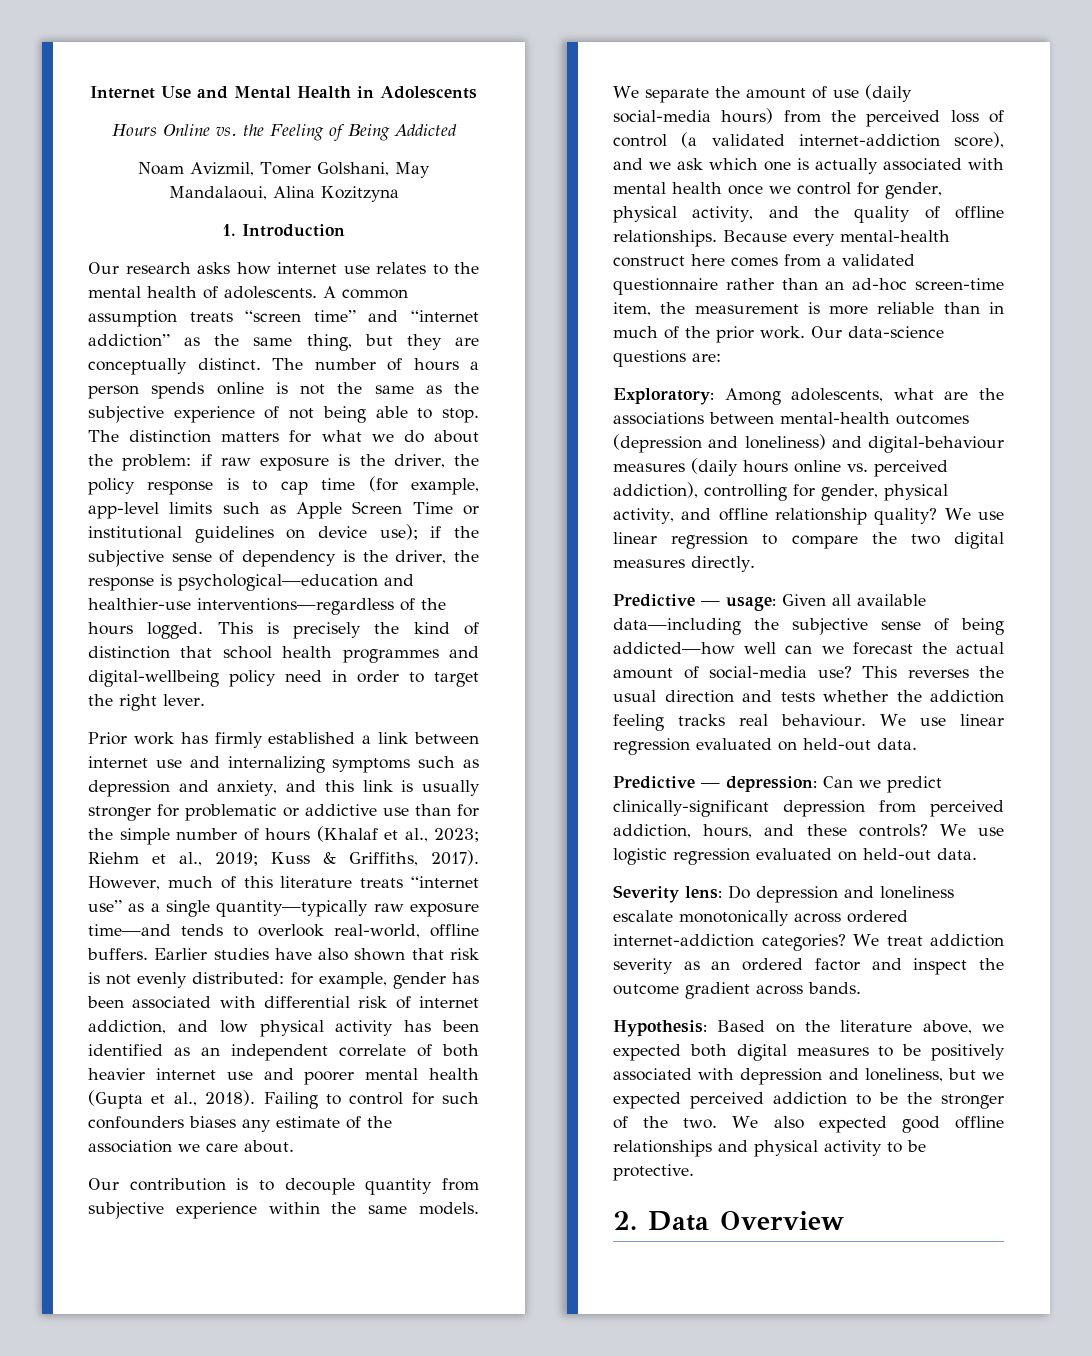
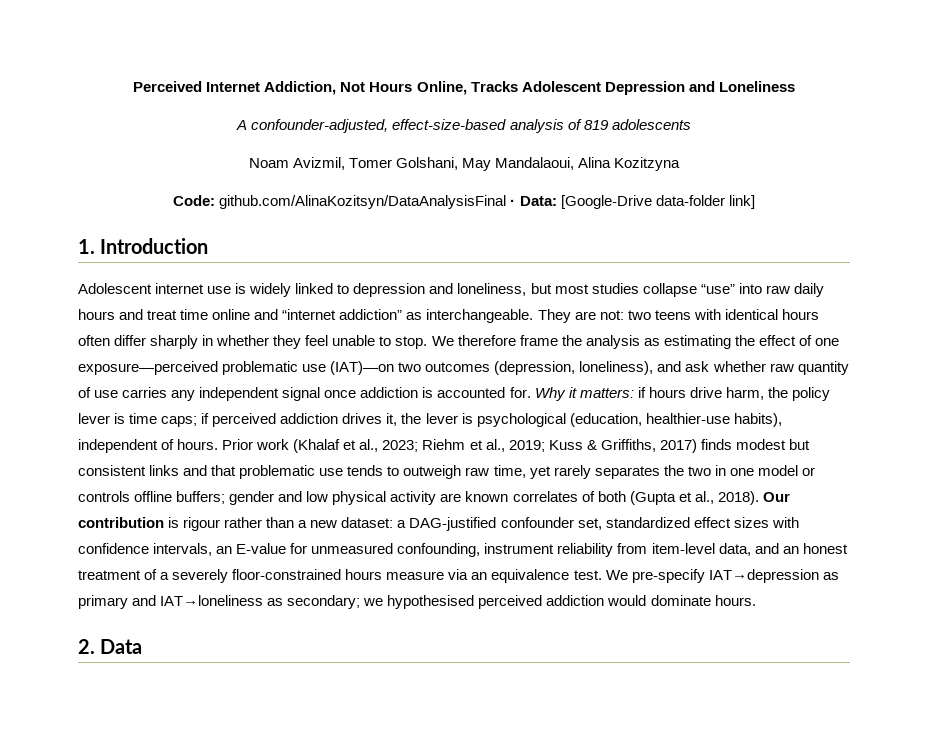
[90,86,477,99] [111,124,457,141] Internet Use and Mental Health in Adolescents // Hours Online vs. the Feeling of Being Addicted -> [133,81,795,95] [236,119,691,133] Perceived Internet Addiction, Not Hours Online, Tracks Adolescent Depression and Loneliness // A confounder-adjusted, effect-size-based analysis of 819 adolescents
[222,224,345,237] [88,262,479,275] [88,286,408,299] [88,310,479,327] [88,334,480,351] [88,358,479,375] [88,382,479,399] [88,406,480,423] [88,430,480,443] [88,454,479,471] [88,476,479,495] [88,501,479,519] [88,524,480,543] [88,550,480,567] [88,574,414,591] [88,598,446,615] [88,622,479,639] [88,646,479,663] [88,670,479,687] [88,694,205,711] [88,732,479,748] [88,756,479,773] [88,780,480,797] [88,804,479,821] [88,828,310,845] 1. Introduction // Our research asks how internet use relates to the mental health of adolescents. A common assumption treats “screen time” and “internet addiction” as the same thing, but they are conceptually distinct. The number of hours a person spends online is not the same as the subjective experience of not being able to stop. The distinction matters for what we do about the problem: if raw exposure is the driver, the policy response is to cap time (for example, app-level limits such as Apple Screen Time or institutional guidelines on device use); if the subjective sense of dependency is the driver, the response is psychological—education and healthier-use interventions—regardless of the hours logged. This is precisely the kind of distinction that school health programmes and digital-wellbeing policy need in order to target the right lever. // Prior work has firmly established a link between internet use and internalizing symptoms such as depression and anxiety, and this link is usually stronger for problematic or addictive use than for the simple number of hours -> [173,195,755,209] [78,238,209,254] [78,283,824,297] [78,309,819,323] [78,335,839,349] [78,361,849,375] [78,387,830,401] [78,413,782,427] [78,439,290,453] Code: github.com/AlinaKozitsyn/DataAnalysisFinal · Data: [Google-Drive data-folder link] // 1. Introduction // Adolescent internet use is widely linked to depression and loneliness, but most studies collapse “use” into raw daily hours and treat time online and “internet addiction” as interchangeable. They are not: two teens with identical hours often differ sharply in whether they feel unable to stop. We therefore frame the analysis as estimating the effect of one exposure—perceived problematic use (IAT)—on two outcomes (depression, loneliness), and ask whether raw quantity of use carries any independent signal once addiction is accounted for. Why it matters: if hours drive harm, the policy lever is time caps; if perceived addiction drives it, the lever is psychological (education, healthier-use habits), independent of hours. Prior work
[431,850,479,866] [88,876,479,890] [88,900,479,917] [88,924,479,938] [87,948,479,961] [88,972,479,989] [87,996,479,1009] [88,1020,479,1037] [88,1044,479,1061] [88,1068,479,1085] [88,1090,479,1109] [88,1116,392,1132] [88,1140,294,1153] [88,1178,479,1195] [88,1202,480,1219] [613,84,912,103] [613,108,1004,127] [613,132,1004,148] [613,158,1004,174] [613,182,942,199] [613,206,1004,223] [613,230,950,247] [613,254,915,267] [613,278,1004,295] [613,302,1004,316] [613,326,944,343] [613,350,721,367] [613,388,1004,405] [613,412,969,425] [613,434,1004,453] [613,458,948,477] [613,482,948,501] [613,508,1004,525] [613,532,1004,549] [613,556,755,572] [613,594,926,611] [613,618,1004,635] [613,642,1004,655] [613,666,1004,679] [613,690,1004,703] [613,714,1004,731] [613,738,917,755] [613,776,942,793] [613,800,1004,817] [613,824,1004,838] [613,848,977,865] [613,885,954,903] [613,910,908,926] [613,934,1004,951] [613,958,1004,975] [613,982,861,999] [613,1020,1004,1037] [613,1044,1005,1061] [613,1068,1004,1085] [613,1092,1004,1109] [613,1116,1004,1133] [613,1140,926,1157] [613,1164,694,1181] 2017). However, much of this literature treats “internet use” as a single quantity—typically raw exposure time—and tends to overlook real-world, offline buffers. Earlier studies have also shown that risk is not evenly distributed: for example, gender has been associated with differential risk of internet addiction, and low physical activity has been identified as an independent correlate of both heavier internet use and poorer mental health (Gupta et al., 2018). Failing to control for such confounders biases any estimate of the association we care about. // Our contribution is to decouple quantity from subjective experience within the same models. We separate the amount of use (daily social-media hours) from the perceived loss of control (a validated internet-addiction score), and we ask which one is actually associated with mental health once we control for gender, physical activity, and the quality of offline relationships. Because every mental-health construct here comes from a validated questionnaire rather than an ad-hoc screen-time item, the measurement is more reliable than in much of the prior work. Our data-science questions are: // Exploratory: Among adolescents, what are the associations between mental-health outcomes (depression and loneliness) and digital-behaviour measures (daily hours online vs. perceived addiction), controlling for gender, physical activity, and offline relationship quality? We use linear regression to compare the two digital measures directly. // Predictive — usage: Given all available data—including the subjective sense of being addicted—how well can we forecast the actual amount of social-media use? This reverses the usual direction and tests whether the addiction feeling tracks real behaviour. We use linear regression evaluated on held-out data. // Predictive — depression: Can we predict clinically-significant depression from perceived addiction, hours, and these controls? We use logistic regression evaluated on held-out data. // Severity lens: Do depression and loneliness escalate monotonically across ordered internet-addiction categories? We treat addiction severity as an ordered factor and inspect the outcome gradient across bands. // Hypothesis: Based on the literature above, we expected both digital measures to be positively associated with depression and loneliness, but we expected perceived addiction to be the stronger of the two. We also expected good offline relationships and physical activity to be protective. -> [659,439,810,453] [78,465,815,479] [78,491,790,505] [78,517,799,531] [78,543,848,557] [78,569,839,583] [78,595,756,609] 2017) finds modest but consistent links and that problematic use tends to outweigh raw time, yet rarely separates the two in one model or controls offline buffers; gender and low physical activity are known correlates of both (Gupta et al., 2018). Our contribution is rigour rather than a new dataset: a DAG-justified confounder set, standardized effect sizes with confidence intervals, an E-value for unmeasured confounding, instrument reliability from item-level data, and an honest treatment of a severely floor-constrained hours measure via an equivalence test. We pre-specify IAT→depression as primary and IAT→loneliness as secondary; we hypothesised perceived addiction would dominate hours.
[720,1211,844,1230] Overview -> (143, 646) none

